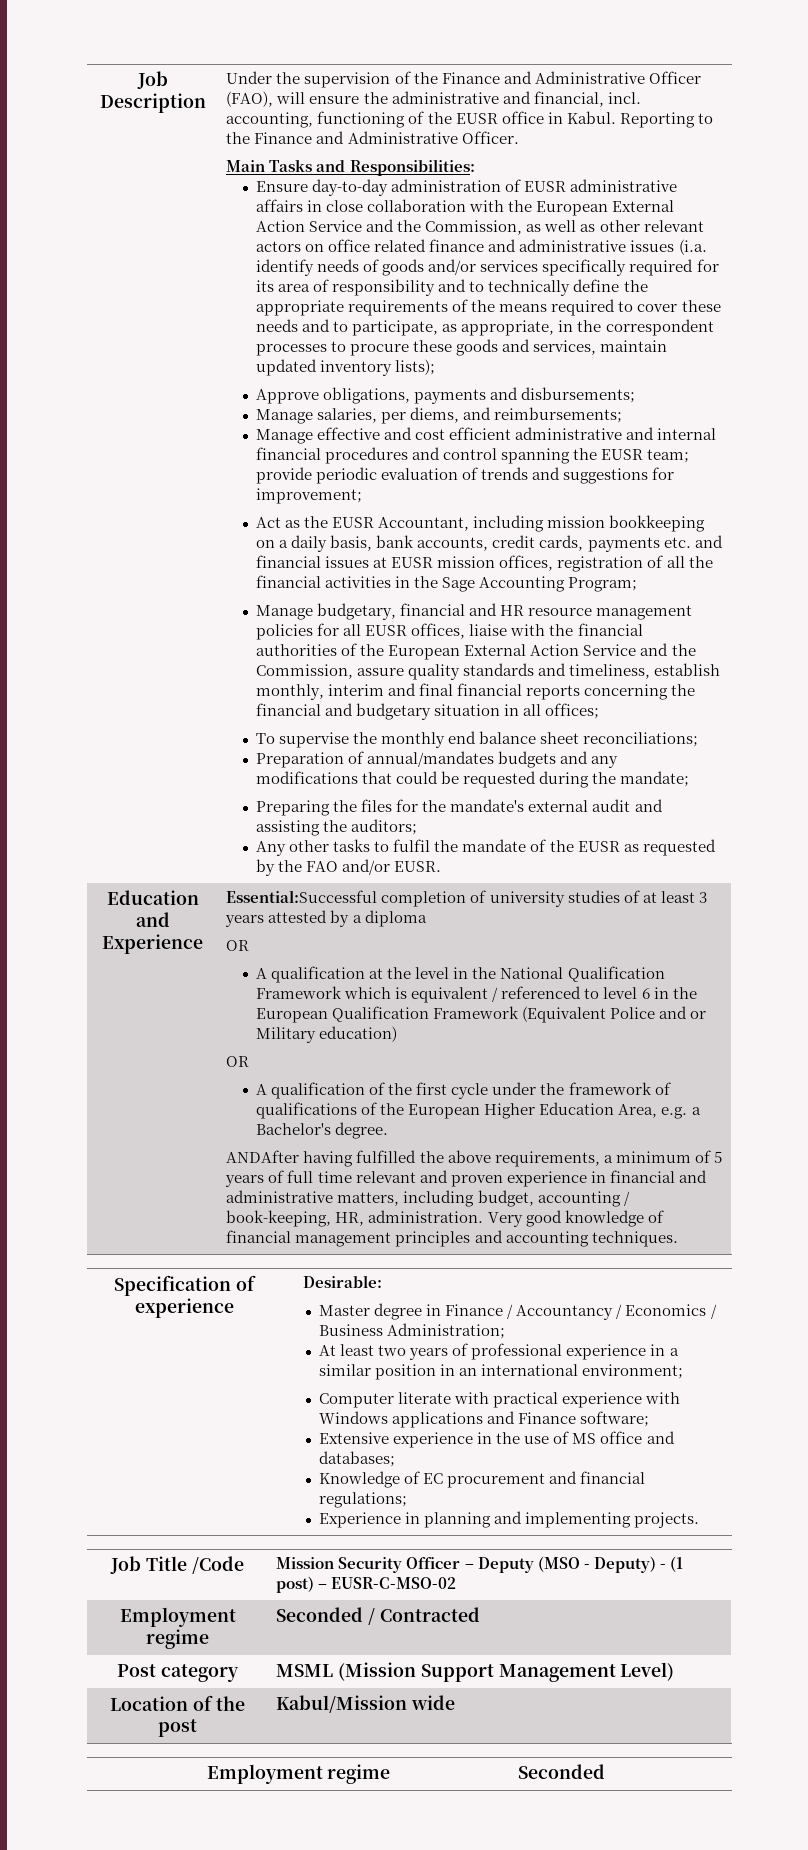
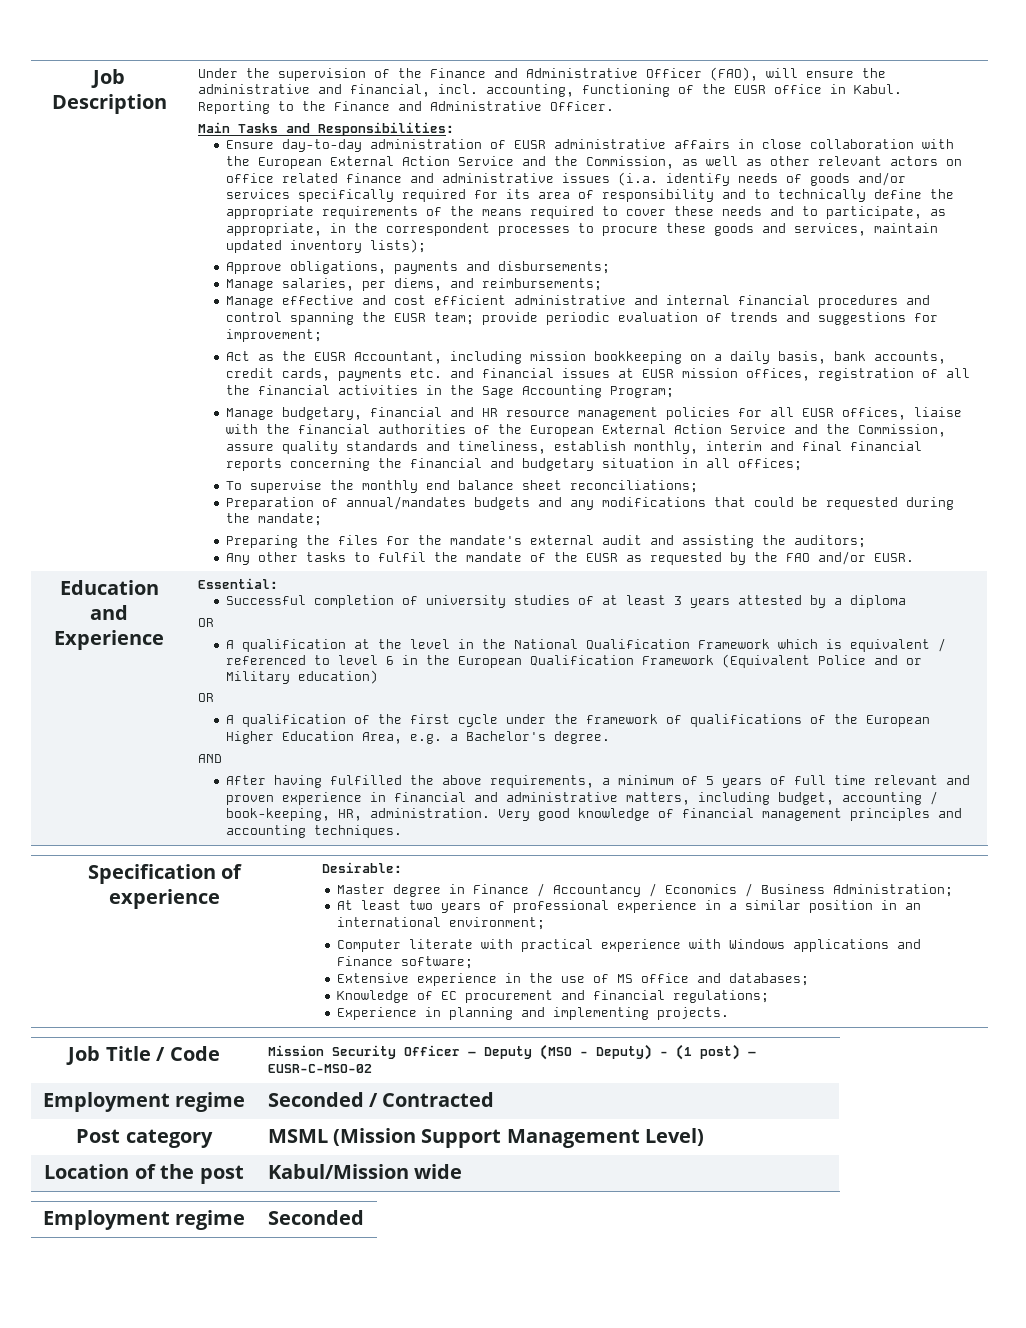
[226,890,378,903] Essential:Successful -> [197,578,278,589] [225,595,306,605] Essential: // Successful
[226,1150,300,1163] ANDAfter -> [197,754,222,763] [225,775,266,785] AND // After
[191,1556,244,1574] /Code -> [156,1046,220,1061] / Code

